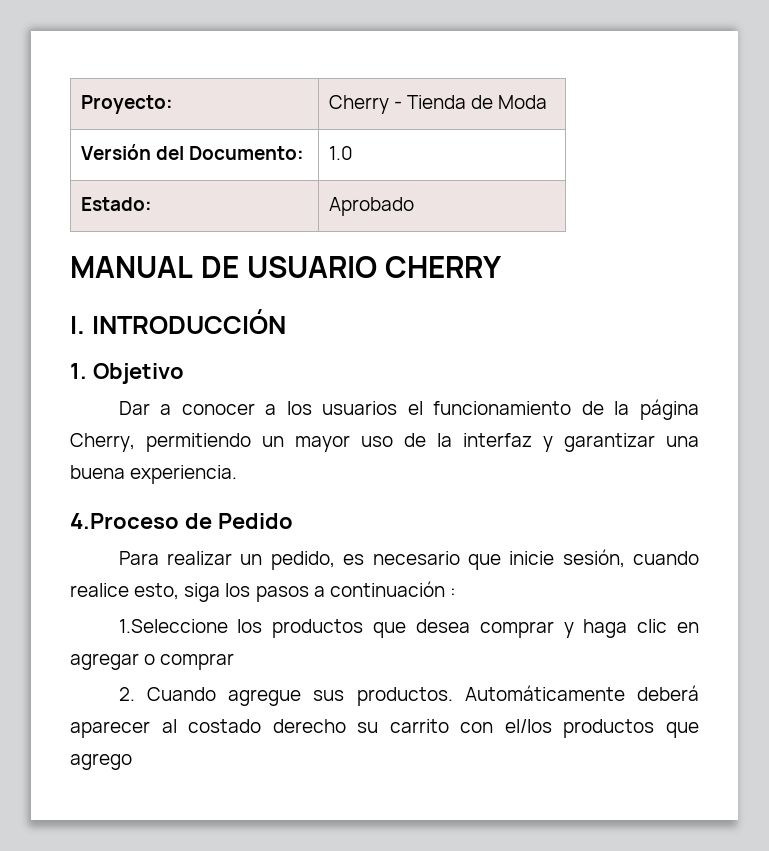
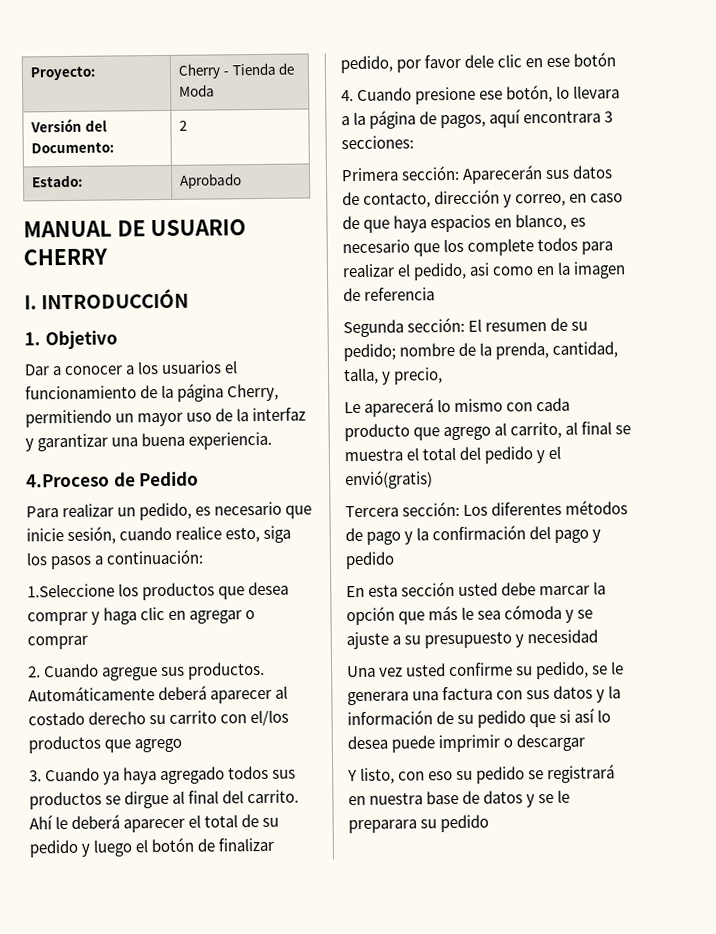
[328,146,353,160] 1.0 -> [179,120,189,131] 2
[329,581,456,597] continuación : -> [106,549,204,565] continuación:
(132, 761) none -> [29,765,297,785] [29,789,300,810] [29,814,280,833] [29,837,275,858] [340,52,617,74] [341,84,621,105] [341,109,614,129] [341,135,414,150] [341,165,614,184] [342,189,624,208] [342,213,587,233] [342,237,614,257] [342,261,627,281] [343,287,436,302] [343,317,589,338] [343,341,619,362] [343,367,444,385] [344,397,571,417] [344,421,632,442] [344,445,562,464] [345,470,433,490] [345,500,629,518] [345,525,602,545] [345,551,395,570] [346,581,607,598] [346,604,594,626] [346,629,599,650] [347,661,625,680] [347,685,622,706] [347,708,612,728] [347,733,586,753] [347,764,616,784] [348,789,571,808] [348,814,490,834] // 3. Cuando ya haya agregado todos sus productos se dirgue al final del carrito. Ahí le deberá aparecer el total de su pedido y luego el botón de finalizar pedido, por favor dele clic en ese botón // 4. Cuando presione ese botón, lo llevara a la página de pagos, aquí encontrara 3 secciones: // Primera sección: Aparecerán sus datos de contacto, dirección y correo, en caso de que haya espacios en blanco, es necesario que los complete todos para realizar el pedido, asi como en la imagen de referencia // Segunda sección: El resumen de su pedido; nombre de la prenda, cantidad, talla, y precio, // Le aparecerá lo mismo con cada producto que agrego al carrito, al final se muestra el total del pedido y el envió(gratis) // Tercera sección: Los diferentes métodos de pago y la confirmación del pago y pedido // En esta sección usted debe marcar la opción que más le sea cómoda y se ajuste a su presupuesto y necesidad // Una vez usted confirme su pedido, se le generara una factura con sus datos y la información de su pedido que si así lo desea puede imprimir o descargar // Y listo, con eso su pedido se registrará en nuestra base de datos y se le preparara su pedido

